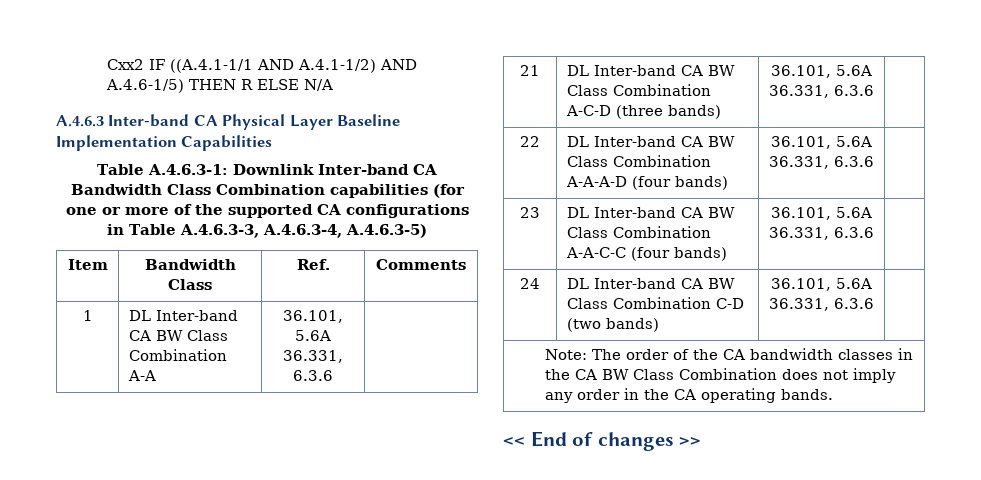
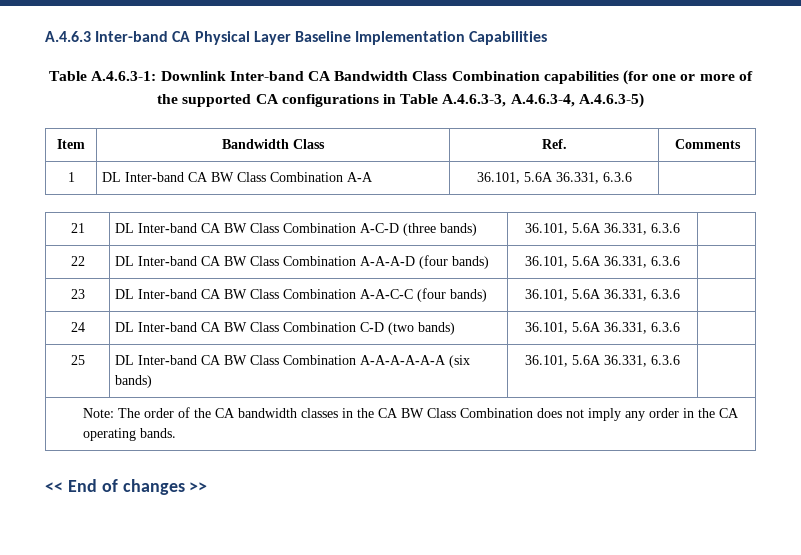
[107,59,418,73] [106,79,334,93] Cxx2 IF ((A.4.1-1/1 AND A.4.1-1/2) AND A.4.6-1/5) THEN R ELSE N/A // -> (45, 36) none
(874, 303) none -> [70,355,85,365] [115,355,471,368] [115,375,153,388] [525,355,681,367] // 25 | DL Inter-band CA BW Class Combination A-A-A-A-A-A (six bands) | 36.101, 5.6A 36.331, 6.3.6 |

